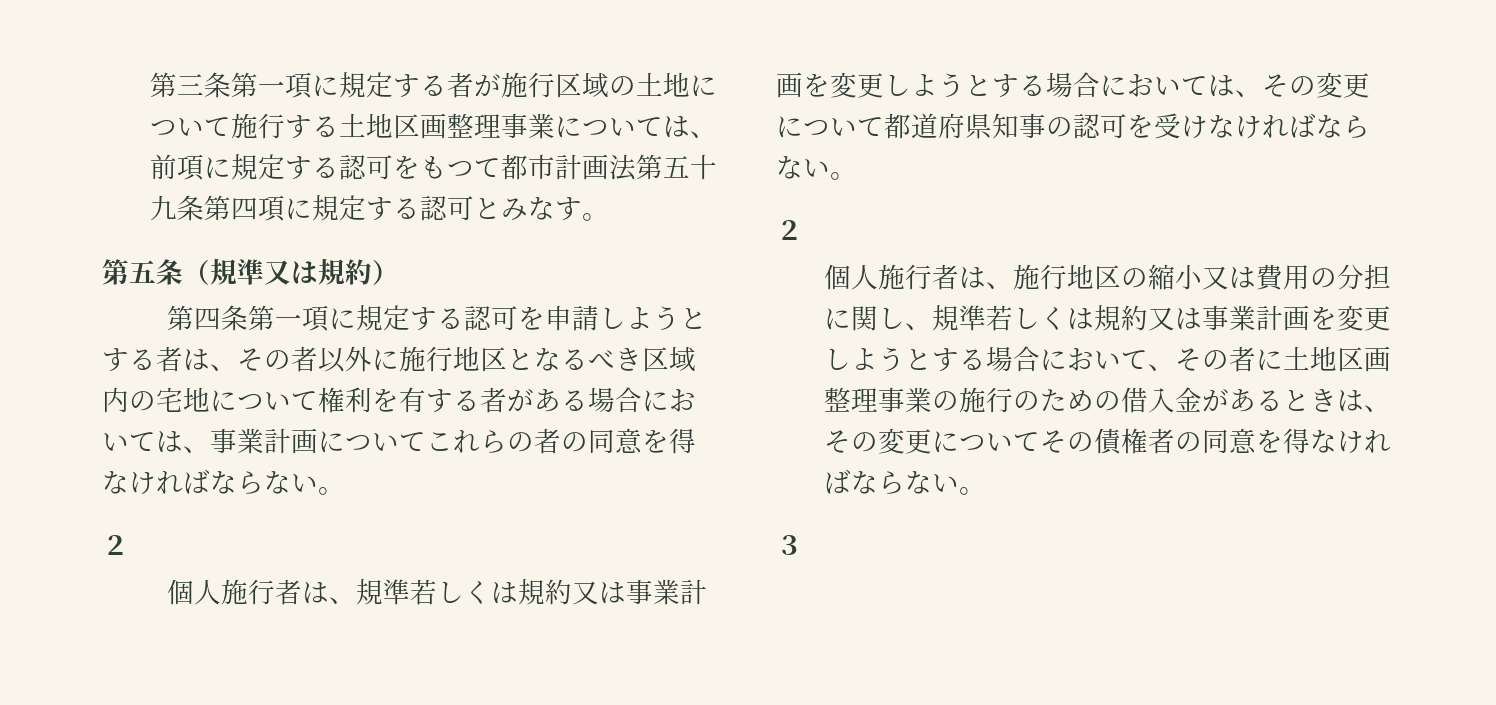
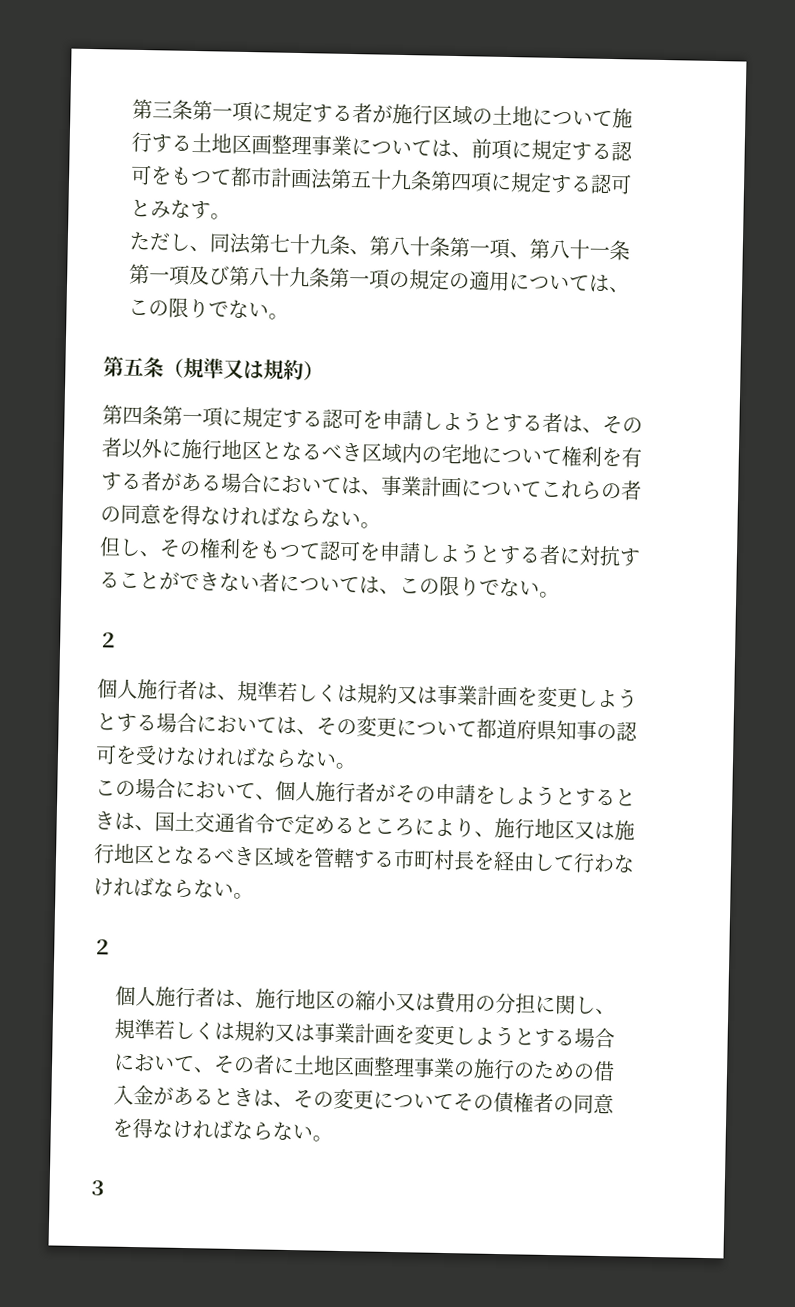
(610, 217) none -> [128,231,630,261] [128,263,630,293] [127,297,289,320] // ただし、同法第七十九条、第八十条第一項、第八十一条第一項及び第八十九条第一項の規定の適用については、この限りでない。
(345, 491) none -> [99,536,641,567] [99,571,560,599] // 但し、その権利をもつて認可を申請しようとする者に対抗することができない者については、この限りでない。
(857, 176) none -> [95,777,636,807] [94,811,635,841] [93,843,635,873] [93,876,254,900] // この場合において、個人施行者がその申請をしようとするときは、国土交通省令で定めるところにより、施行地区又は施行地区となるべき区域を管轄する市町村長を経由して行わなければならない。

